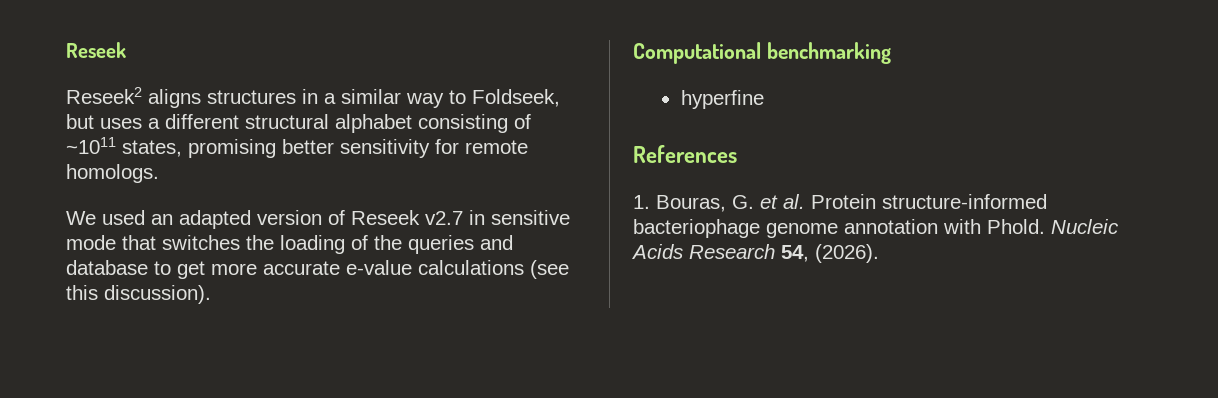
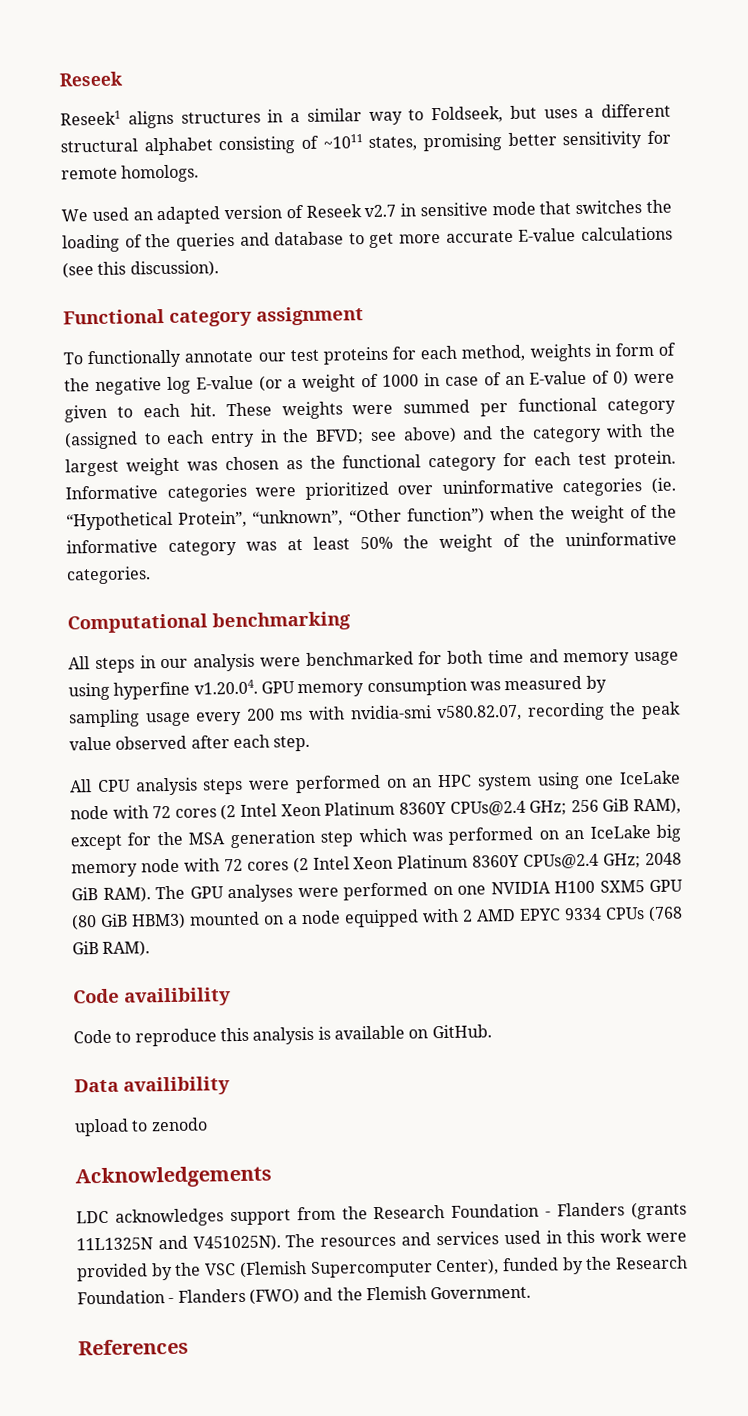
[66,87,142,104] Reseek2 -> [60,110,121,126] Reseek1
[346,260,412,275] e-value -> [518,228,577,242] E-value
[633,42,891,64] [680,90,764,109] [633,145,737,163] [633,194,1047,212] [633,219,1119,238] [631,244,879,263] Computational benchmarking // hyperfine // References // 1. Bouras, G. et al. Protein structure-informed bacteriophage genome annotation with Phold. Nucleic Acids Research 54, (2026). -> [63,306,364,327] [63,342,676,369] [64,370,675,396] [64,397,677,423] [64,423,676,450] [65,450,676,477] [65,477,676,502] [66,504,677,531] [66,531,677,556] [66,566,151,585] [67,611,351,634] [68,649,679,674] [68,675,607,701] [69,701,682,728] [69,734,311,752] [70,770,681,796] [70,797,682,821] [70,824,681,851] [71,852,682,878] [71,879,683,903] [71,905,683,931] [72,940,151,957] [73,987,231,1007] [73,1024,492,1047] [74,1076,230,1096] [74,1117,208,1137] [75,1165,272,1189] [76,1201,688,1227] [76,1229,687,1252] [77,1255,688,1282] [77,1285,532,1305] [78,1338,189,1356] Functional category assignment // To functionally annotate our test proteins for each method, weights in form of the negative log E-value (or a weight of 1000 in case of an E-value of 0) were given to each hit. These weights were summed per functional category (assigned to each entry in the BFVD; see above) and the category with the largest weight was chosen as the functional category for each test protein. Informative categories were prioritized over uninformative categories (ie. “Hypothetical Protein”, “unknown”, “Other function”) when the weight of the informative category was at least 50% the weight of the uninformative categories. // Computational benchmarking // All steps in our analysis were benchmarked for both time and memory usage using hyperfine v1.20.04. GPU memory consumption was measured by sampling usage every 200 ms with nvidia-smi v580.82.07, recording the peak value observed after each step. // All CPU analysis steps were performed on an HPC system using one IceLake node with 72 cores (2 Intel Xeon Platinum 8360Y CPUs@2.4 GHz; 256 GiB RAM), except for the MSA generation step which was performed on an IceLake big memory node with 72 cores (2 Intel Xeon Platinum 8360Y CPUs@2.4 GHz; 2048 GiB RAM). The GPU analyses were performed on one NVIDIA H100 SXM5 GPU (80 GiB HBM3) mounted on a node equipped with 2 AMD EPYC 9334 CPUs (768 GiB RAM). // Code availibility // Code to reproduce this analysis is available on GitHub. // Data availibility // upload to zenodo // Acknowledgements // LDC acknowledges support from the Research Foundation - Flanders (grants 11L1325N and V451025N). The resources and services used in this work were provided by the VSC (Flemish Supercomputer Center), funded by the Research Foundation - Flanders (FWO) and the Flemish Government. // References

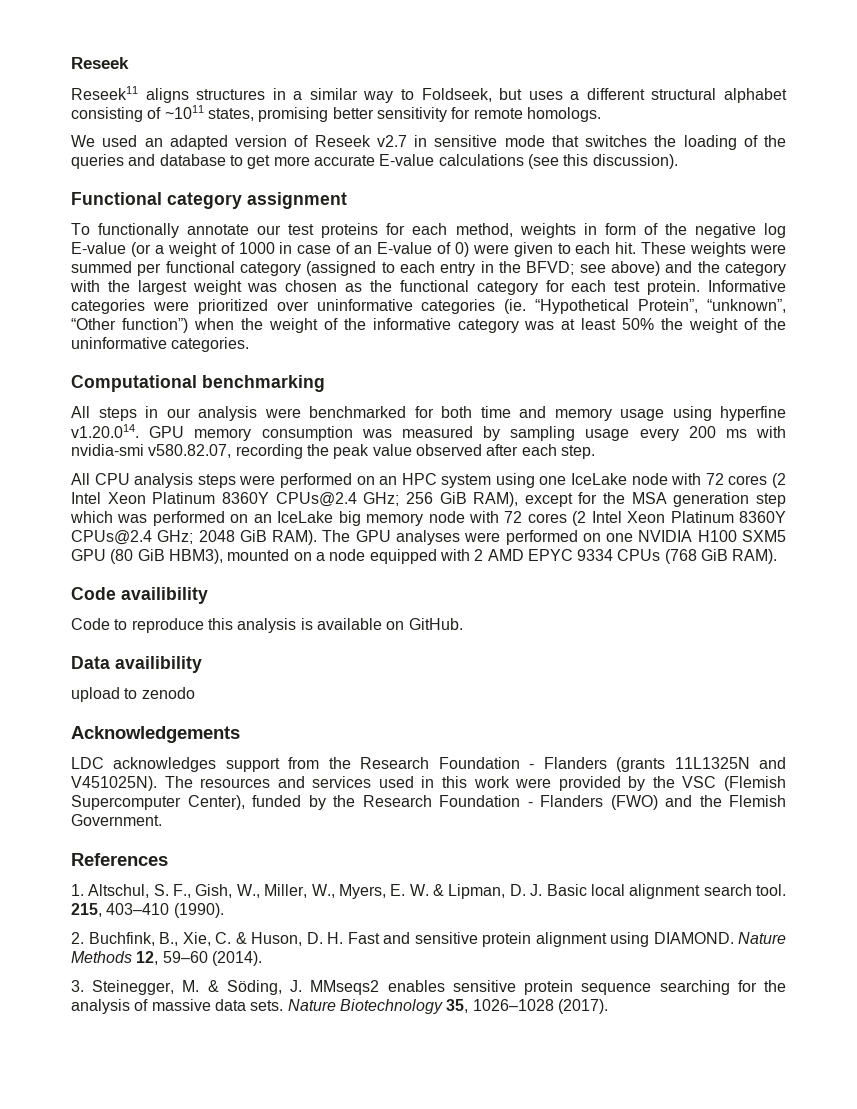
[60,110,121,126] Reseek1 -> [71,86,138,100] Reseek11
[193,679,258,695] v1.20.04. -> [71,424,139,438] v1.20.014.
[131,912,186,930] HBM3) -> [168,549,223,564] HBM3),
(189, 1347) none -> [71,884,786,899] [71,903,224,918] [71,932,786,947] [71,951,262,966] [71,980,787,995] [71,999,608,1014] // 1. Altschul, S. F., Gish, W., Miller, W., Myers, E. W. & Lipman, D. J. Basic local alignment search tool. 215, 403–410 (1990). // 2. Buchfink, B., Xie, C. & Huson, D. H. Fast and sensitive protein alignment using DIAMOND. Nature Methods 12, 59–60 (2014). // 3. Steinegger, M. & Söding, J. MMseqs2 enables sensitive protein sequence searching for the analysis of massive data sets. Nature Biotechnology 35, 1026–1028 (2017).

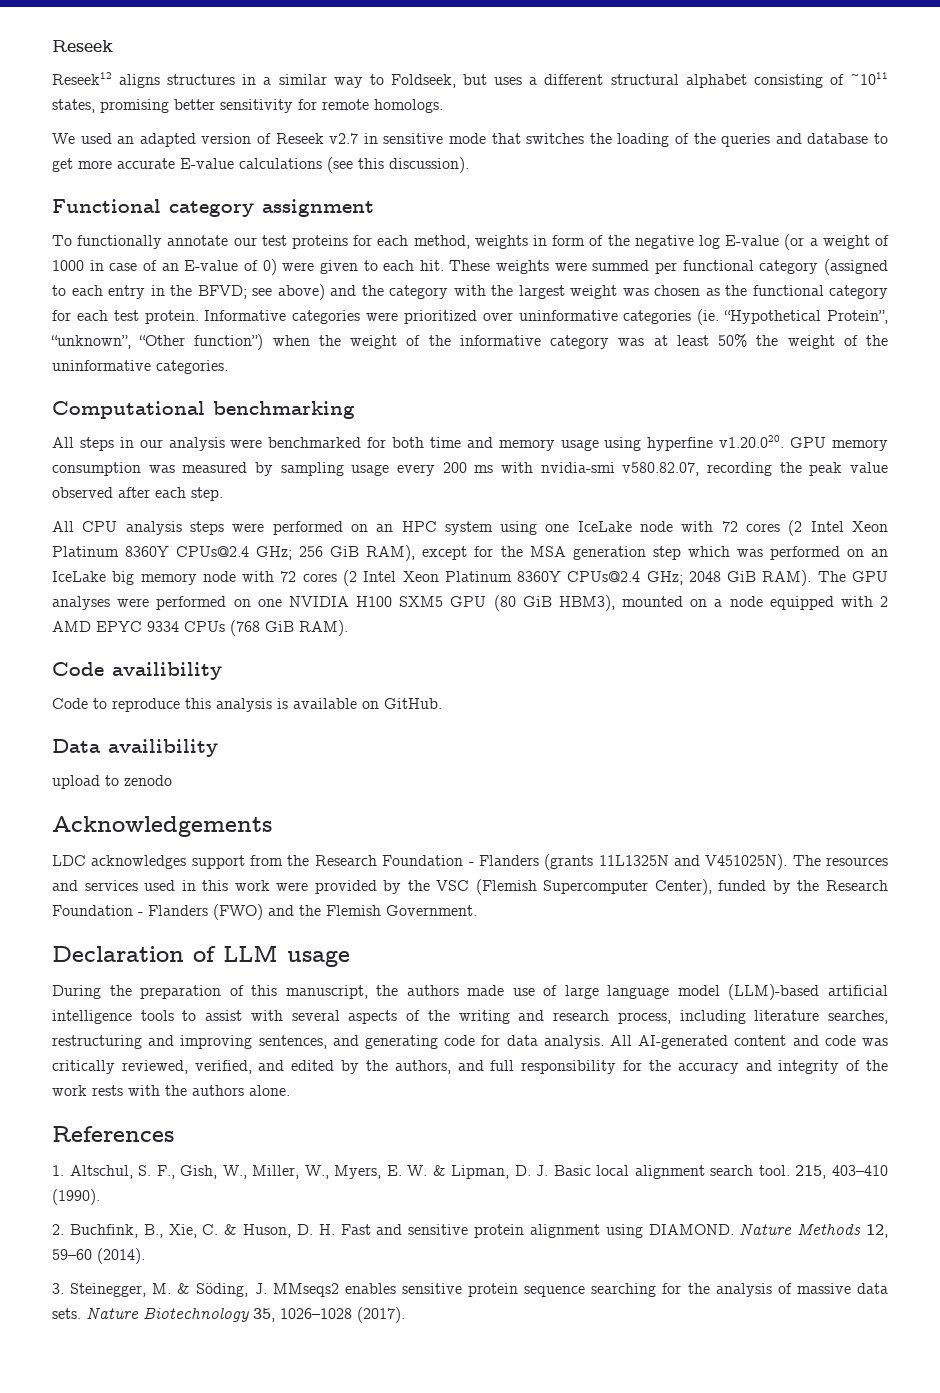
[71,86,138,100] Reseek11 -> [52,72,112,85] Reseek12
[71,424,139,438] v1.20.014. -> [719,435,785,448] v1.20.020.
(162, 820) none -> [52,945,350,967] [52,984,888,1000] [52,1010,889,1024] [52,1035,889,1049] [52,1060,889,1074] [52,1085,290,1096] // Declaration of LLM usage // During the preparation of this manuscript, the authors made use of large language model (LLM)-based artificial intelligence tools to assist with several aspects of the writing and research process, including literature searches, restructuring and improving sentences, and generating code for data analysis. All AI-generated content and code was critically reviewed, verified, and edited by the authors, and full responsibility for the accuracy and integrity of the work rests with the authors alone.

